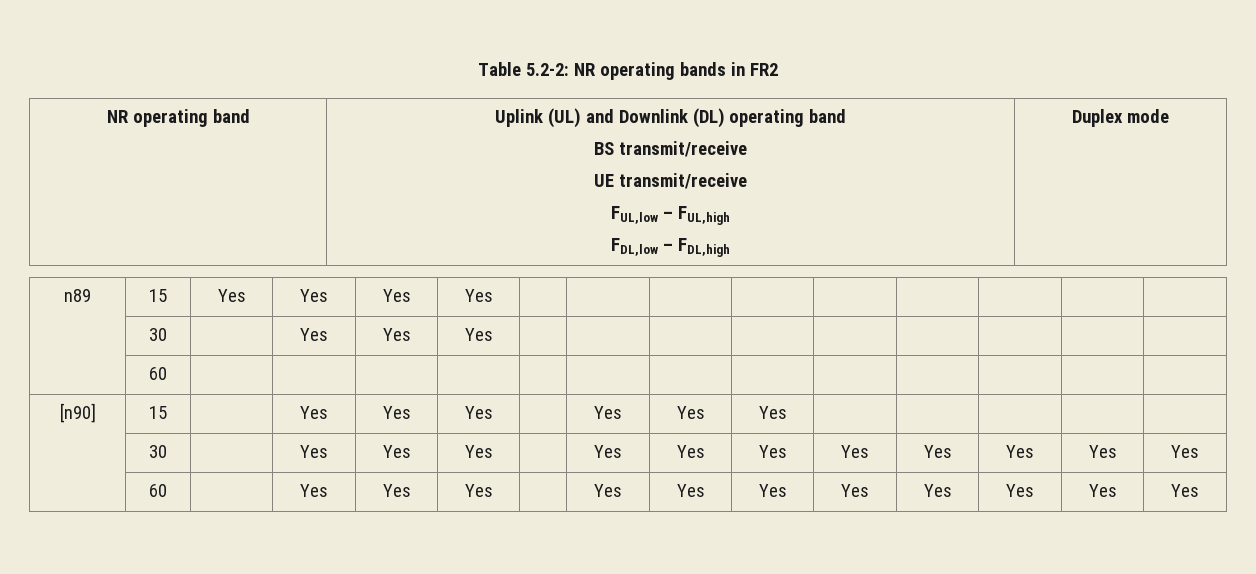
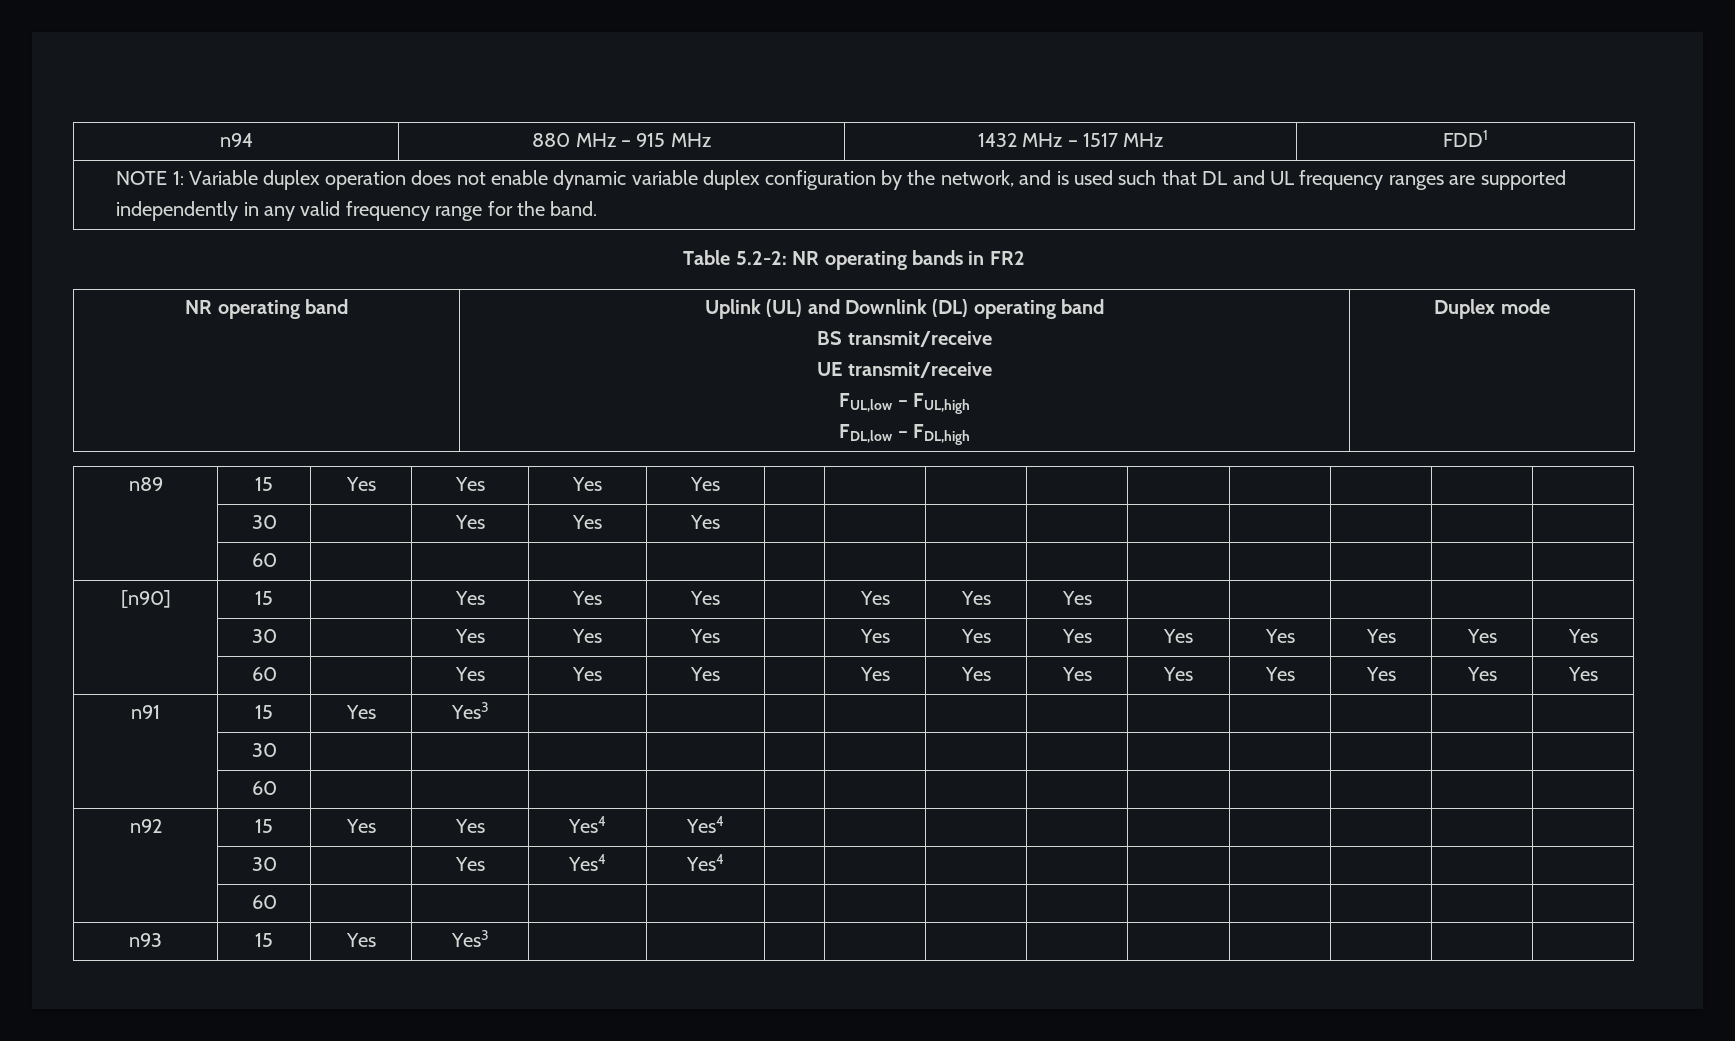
(478, 69) none -> [219,133,253,147] [532,133,711,147] [977,133,1164,147] [1443,130,1488,147] [116,170,1566,190] [116,201,598,221] n94 | 880 MHz – 915 MHz | 1432 MHz – 1517 MHz | FDD1 // NOTE 1: Variable duplex operation does not enable dynamic variable duplex configuration by the network, and is used such that DL and UL frequency ranges are supported independently in any valid frequency range for the band. //
(1199, 490) none -> [131,705,160,719] [255,705,273,719] [345,705,376,719] [450,702,489,719] [251,743,277,757] [251,781,277,795] [129,819,162,833] [255,819,273,833] [345,819,376,833] [454,819,485,833] [568,816,606,833] [686,816,724,833] [251,857,277,871] [454,857,485,871] [568,854,606,871] [686,854,724,871] [251,895,277,909] [129,933,162,947] [255,933,273,947] [345,933,376,947] [450,930,489,947] // n91 | 15 | Yes | Yes3 | | | | | | | | | | | // | 30 | | | | | | | | | | | | | // | 60 | | | | | | | | | | | | | // n92 | 15 | Yes | Yes | Yes4 | Yes4 | | | | | | | | | // | 30 | | Yes | Yes4 | Yes4 | | | | | | | | | // | 60 | | | | | | | | | | | | | // n93 | 15 | Yes | Yes3 | | | | | | | | | | |

